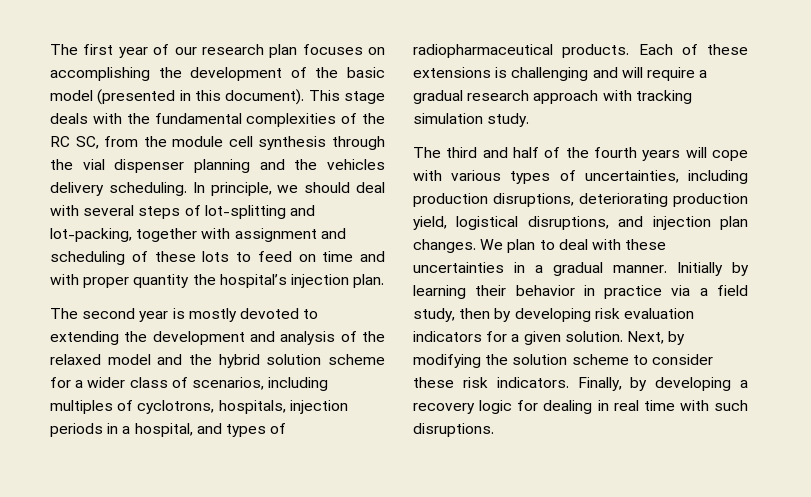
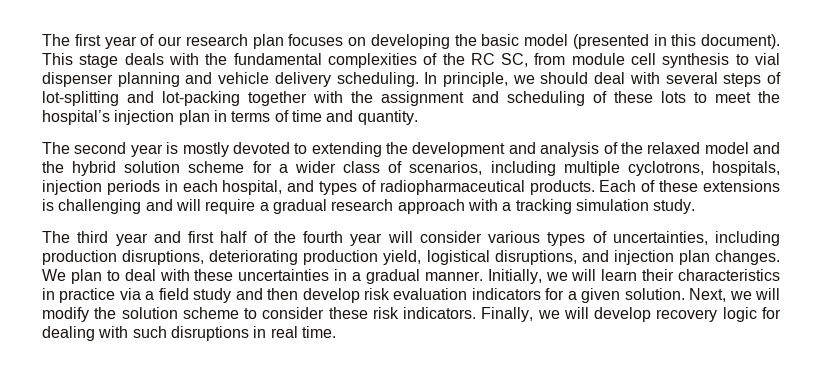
[50,67,307,81] accomplishing the development of -> [370,34,450,49] developing
[143,136,167,147] the -> (566, 59) none
[331,136,385,150] [50,159,73,170] through the -> [735,54,749,65] to
[294,159,385,170] the vehicles -> [218,72,270,84] vehicle
[50,228,132,242] lot-packing, -> [162,91,241,106] lot-packing
(231, 233) none -> [351,91,374,103] the
[257,251,385,262] [50,274,385,288] feed on time and with proper quantity the hospital’s injection plan. -> [714,91,780,103] [42,110,418,125] meet the hospital’s injection plan in terms of time and quantity.
[50,400,134,414] multiples of -> [563,161,620,176] multiple
[122,426,131,434] a -> [182,180,218,192] each
(632, 95) none -> [502,202,512,211] a
[482,147,508,158] and -> [115,231,214,246] year and first
[642,147,748,161] [413,170,442,181] years will cope with -> [350,231,482,246] year will consider
[677,262,749,276] [413,285,575,299] Initially by learning their behavior -> [487,269,780,284] Initially, we will learn their characteristics
[413,308,591,322] study, then by developing -> [193,288,360,303] study and then develop
[668,331,686,345] [413,354,481,368] by modifying -> [729,288,781,300] [42,307,89,322] we will modify
[630,377,748,391] by developing a -> [537,307,652,322] we will develop
[597,400,748,411] [413,423,494,437] in real time with such disruptions. -> [98,326,336,341] with such disruptions in real time.

